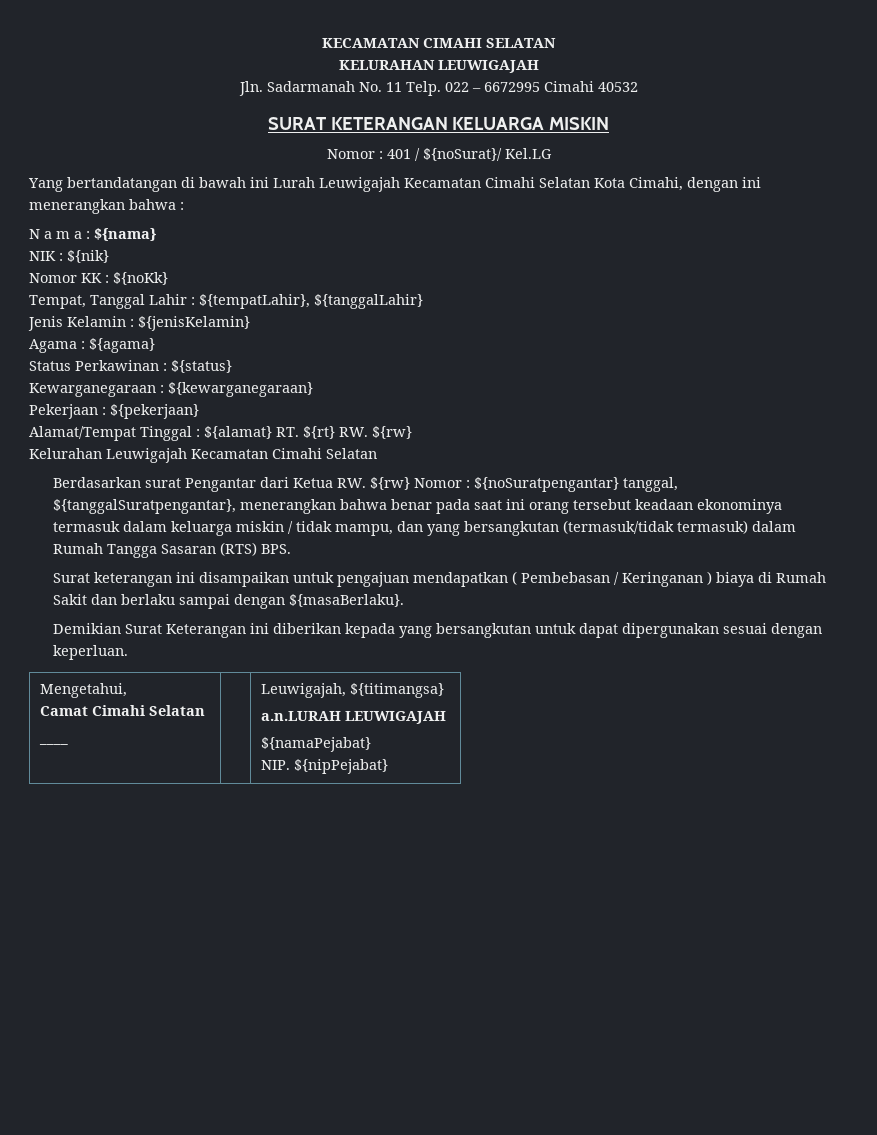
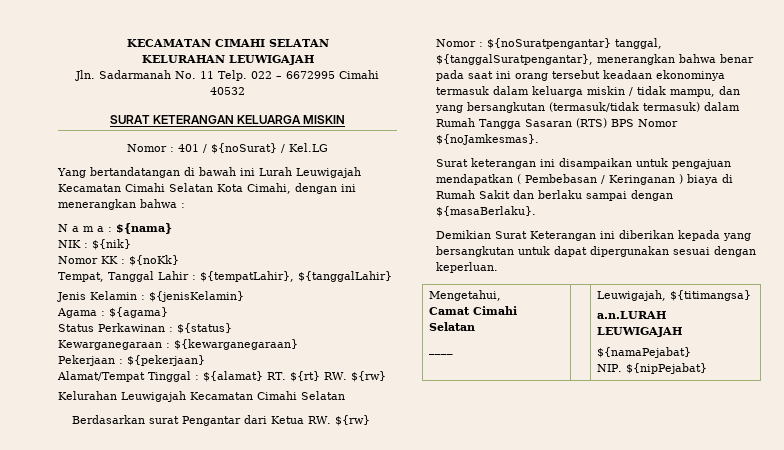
[422,148,502,161] ${noSurat}/ -> [211,143,285,154] ${noSurat} /
[260,544,291,554] BPS. -> [611,119,679,127] [436,134,540,145] BPS Nomor ${noJamkesmas}.

